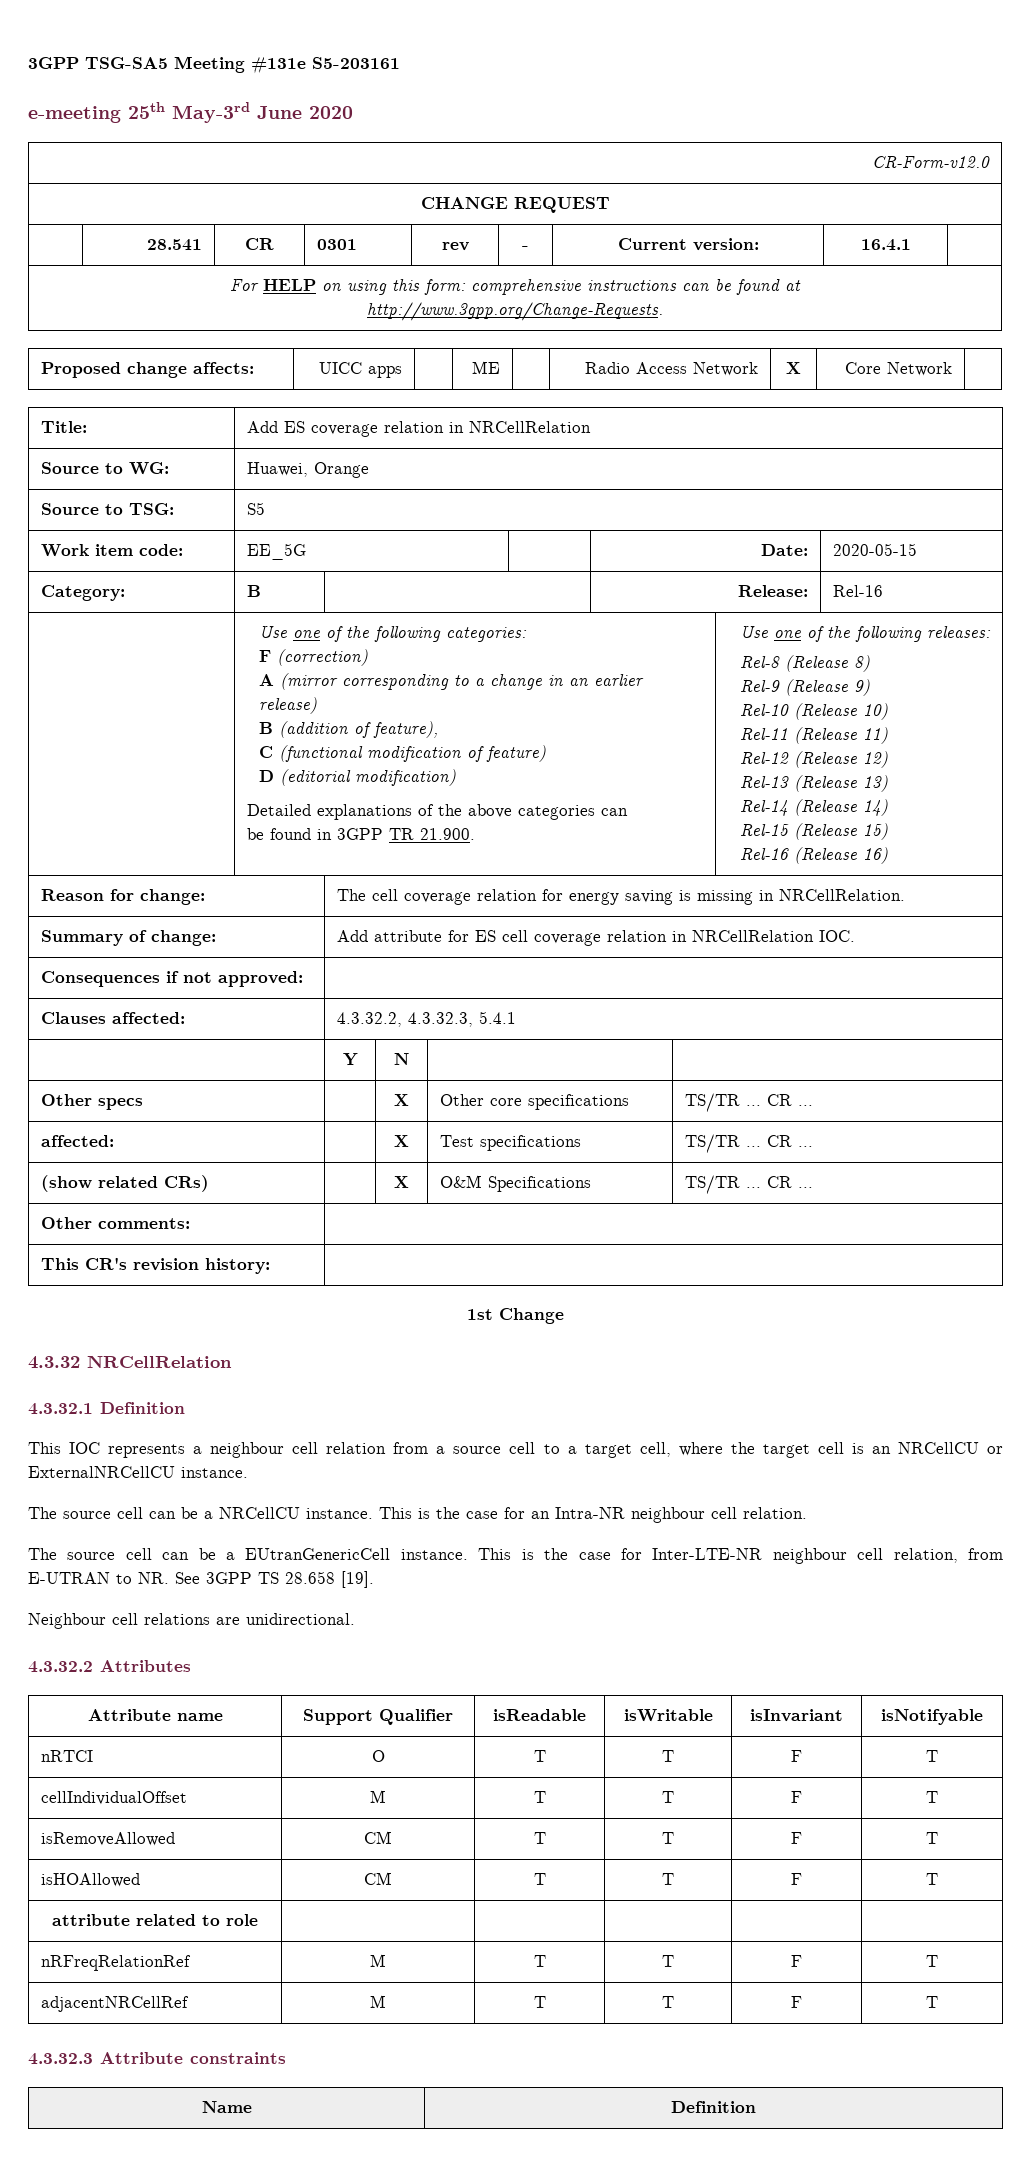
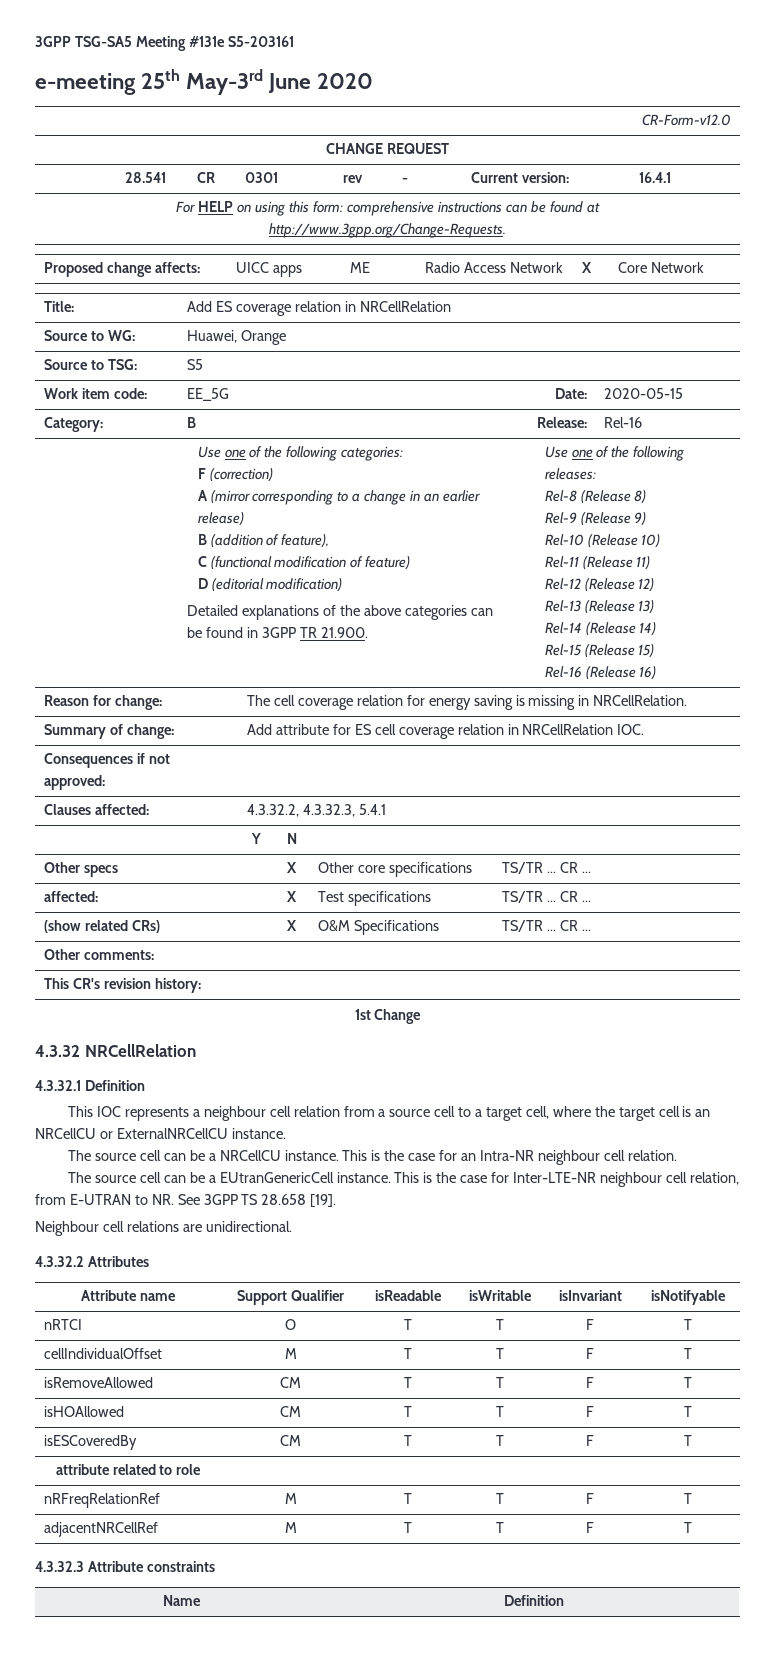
(938, 1879) none -> [44,1435,138,1450] [280,1435,301,1446] [404,1435,412,1446] [496,1435,504,1446] [586,1435,594,1446] [683,1435,692,1446] // isESCoveredBy | CM | T | T | F | T

